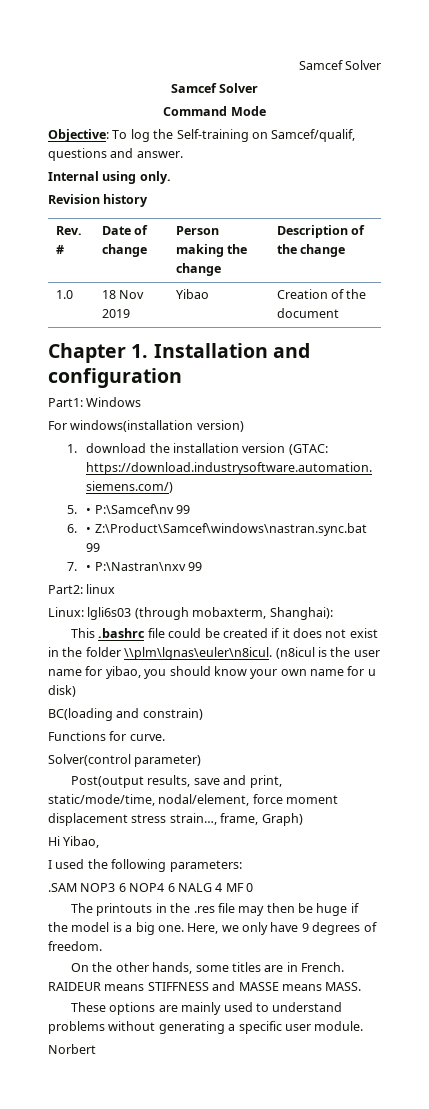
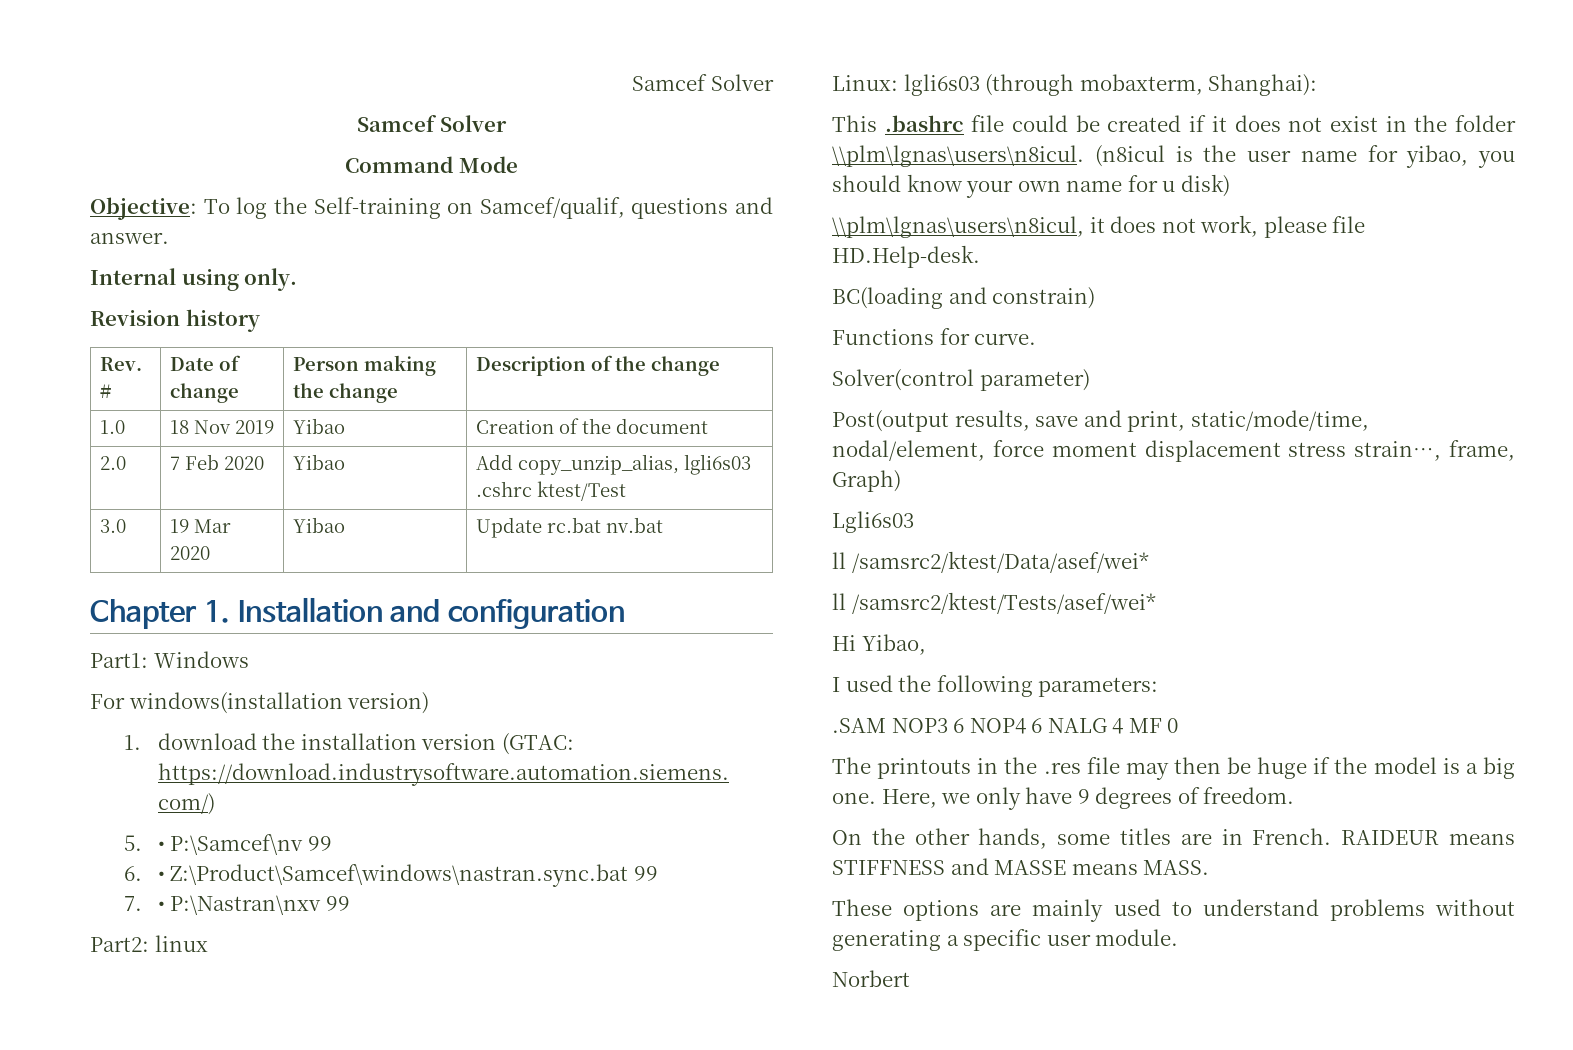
(339, 313) none -> [99,456,126,470] [169,454,264,470] [292,454,345,470] [475,454,751,475] [475,481,626,501] [99,519,126,533] [169,519,231,533] [169,546,210,560] [292,517,345,533] [475,517,663,538] // 2.0 | 7 Feb 2020 | Yibao | Add copy_unzip_alias, lgli6s03 .cshrc ktest/Test // 3.0 | 19 Mar 2020 | Yibao | Update rc.bat nv.bat
[124,647,273,660] \\plm\lgnas\euler\n8icul. -> [832,145,1084,167] \\plm\lgnas\users\n8icul.
(76, 691) none -> [832,215,1366,238] [832,245,980,268] // \\plm\lgnas\users\n8icul, it does not work, please file HD.Help-desk.
(303, 819) none -> [832,511,914,533] [832,551,1149,573] [832,592,1156,614] // Lgli6s03 // ll /samsrc2/ktest/Data/asef/wei* // ll /samsrc2/ktest/Tests/asef/wei*

